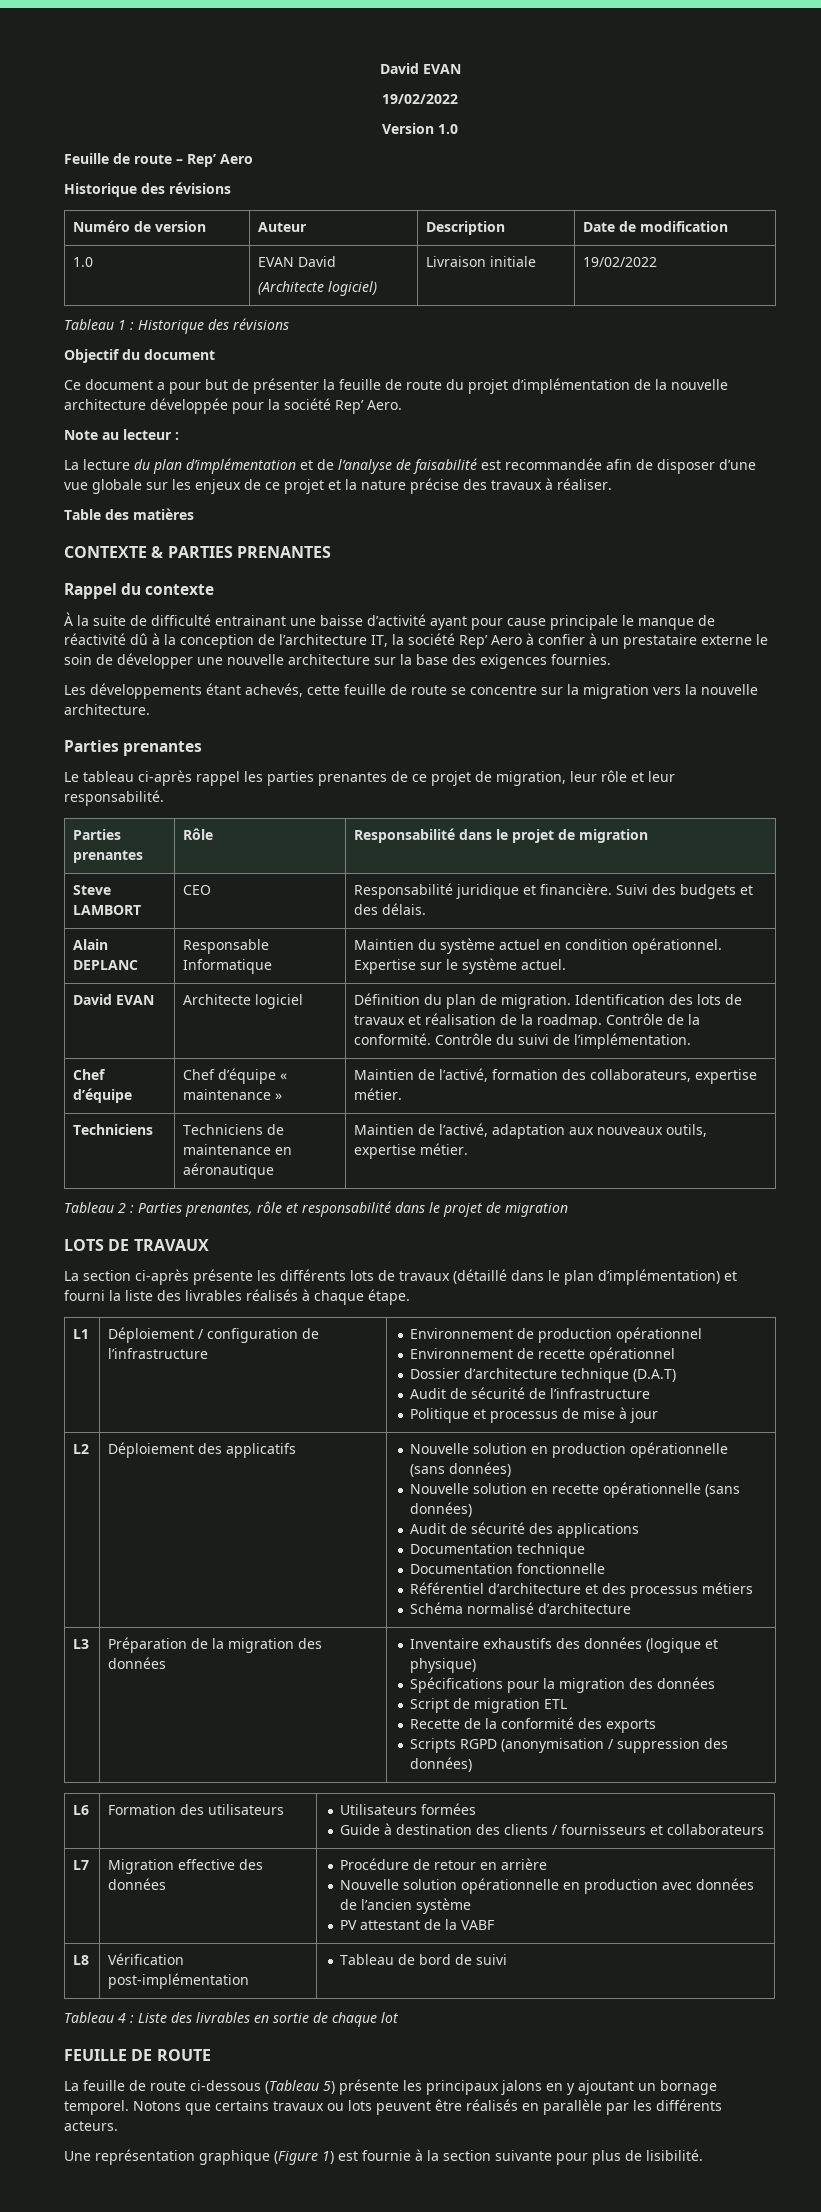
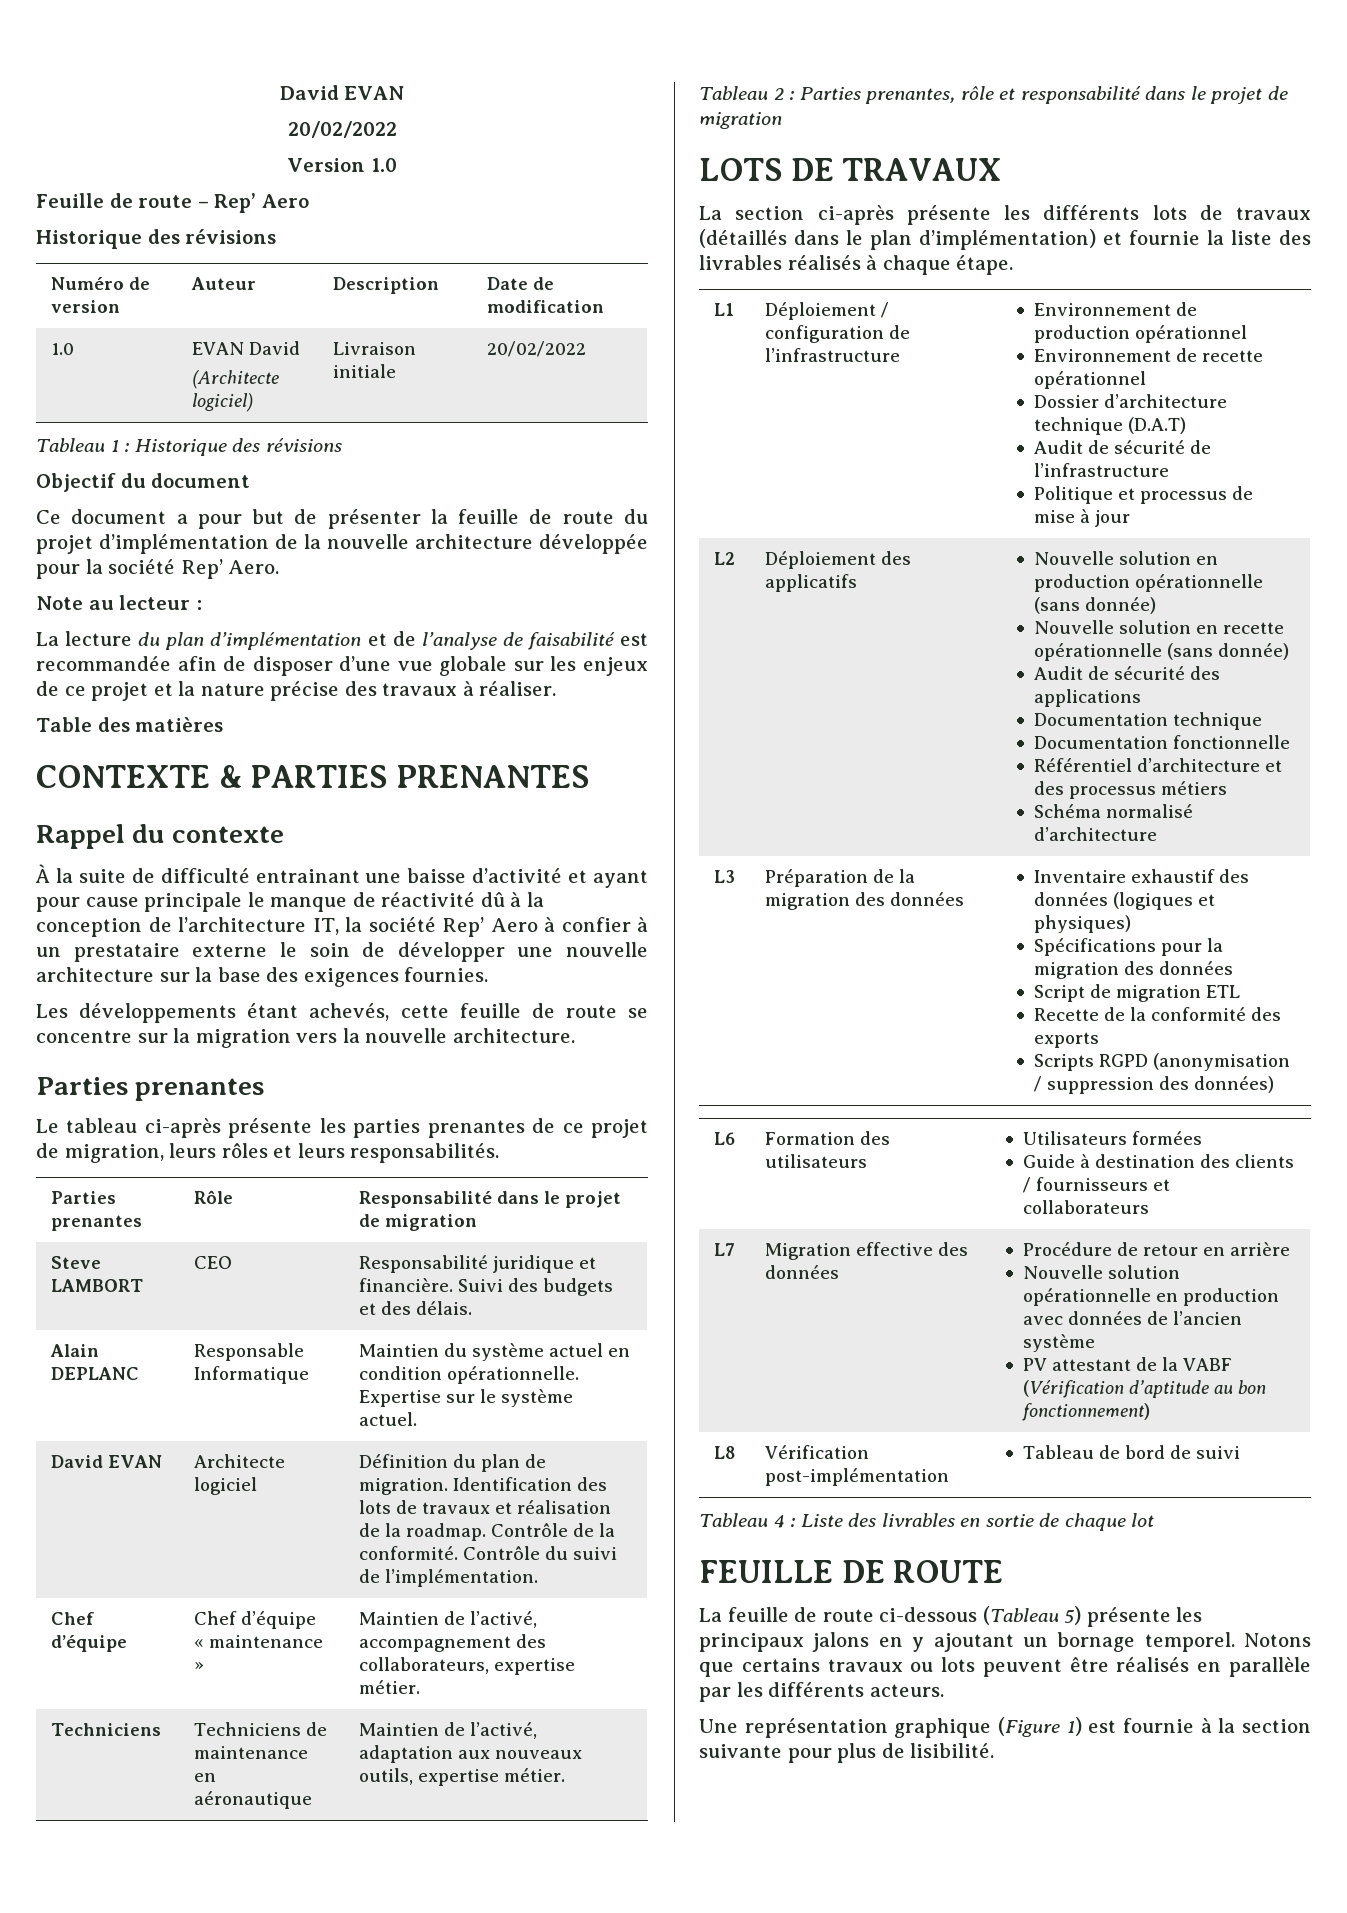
[382,94,458,104] 19/02/2022 -> [287,121,397,138] 20/02/2022
[583,257,658,267] 19/02/2022 -> [486,341,586,357] 20/02/2022
(426, 620) none -> [568,870,588,883] et
[196,771,240,786] rappel -> [228,1118,313,1138] présente
[570,770,675,782] [64,790,164,806] leur rôle et leur responsabilité. -> [169,1143,500,1163] leurs rôles et leurs responsabilités.
[632,938,723,954] opérationnel. -> [446,1366,579,1384] opérationnelle.
[492,1069,559,1080] formation -> [358,1636,511,1652] accompagnement
[453,1269,507,1284] (détaillé -> [699,229,787,248] (détaillés
[64,1290,105,1301] fourni -> [1129,230,1200,245] fournie
[449,1462,512,1477] données) -> [1084,597,1156,614] donnée)
[410,1502,473,1517] données) -> [1217,643,1289,660] donnée)
[483,1637,719,1653] [410,1658,477,1673] exhaustifs des données (logique et physique) -> [1130,869,1249,883] [1033,892,1215,910] [1033,915,1131,933] exhaustif des données (logiques et physiques)
(495, 1925) none -> [1022,1380,1266,1398] [1021,1403,1150,1421] (Vérification d’aptitude au bon fonctionnement)

